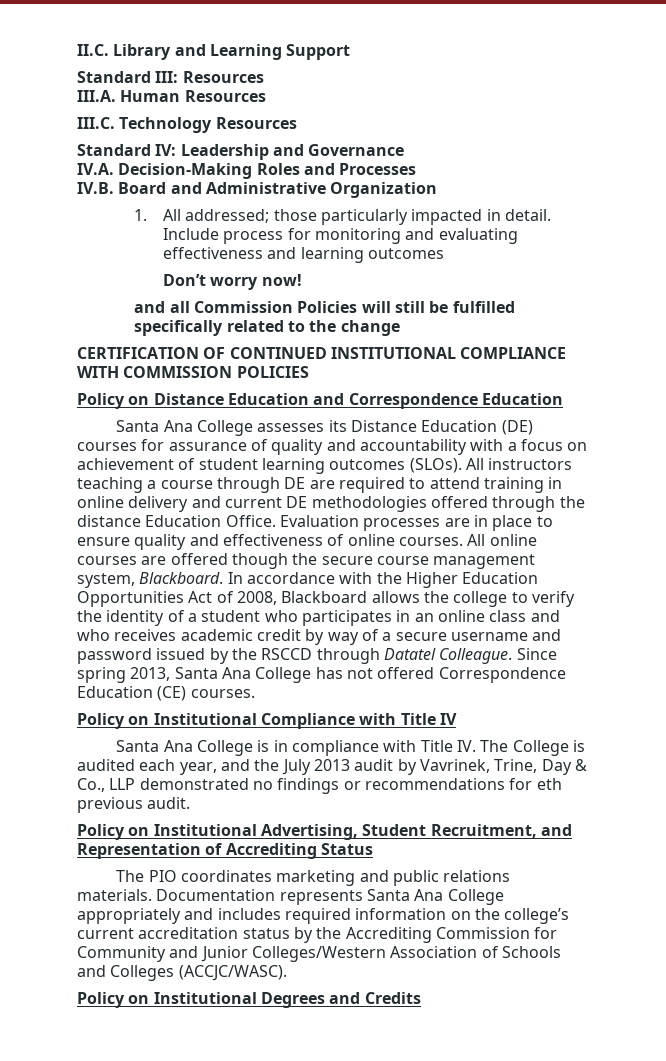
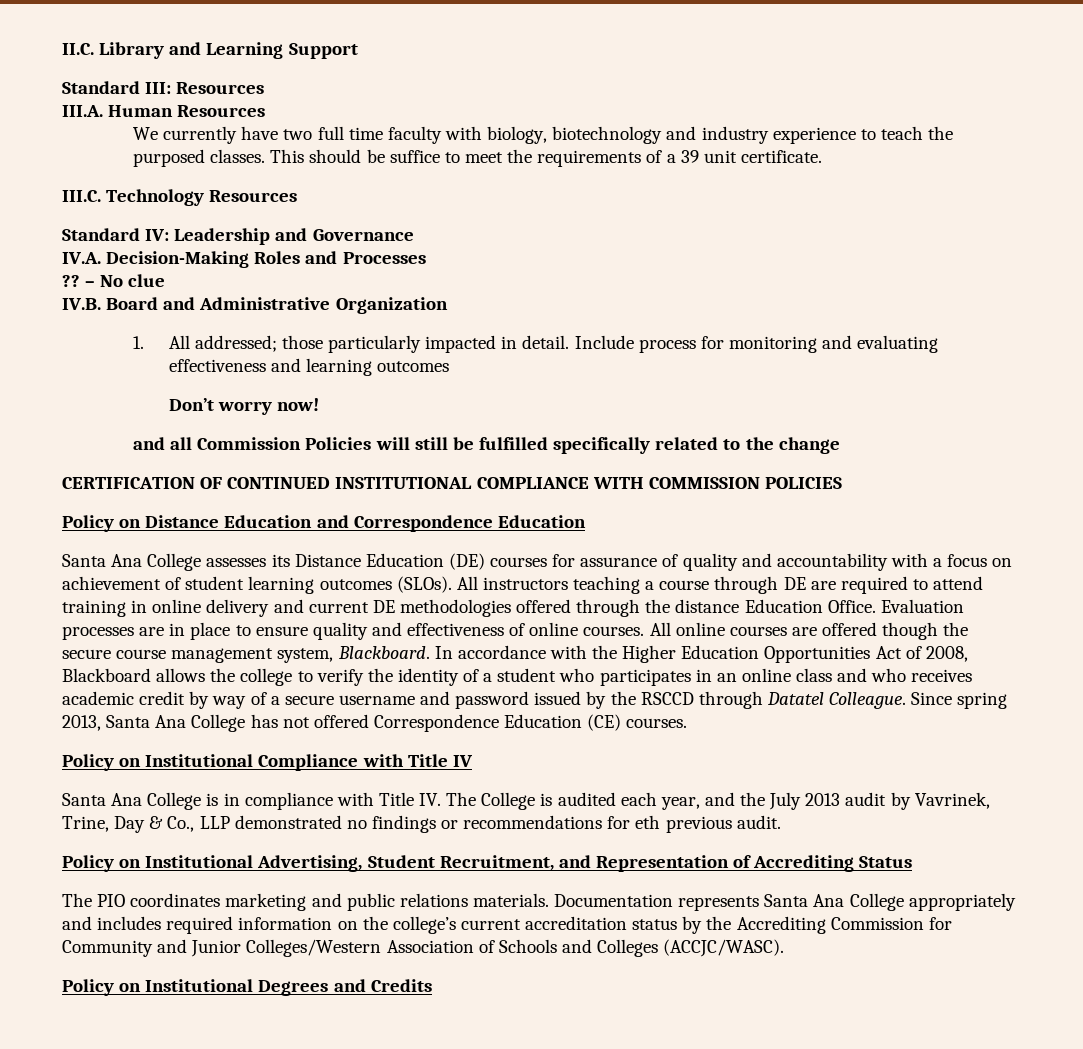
(266, 96) none -> [133,126,954,144] [133,149,822,167] // We currently have two full time faculty with biology, biotechnology and industry experience to teach the purposed classes. This should be suffice to meet the requirements of a 39 unit certificate.
(417, 169) none -> [62,274,166,287] // ?? – No clue

